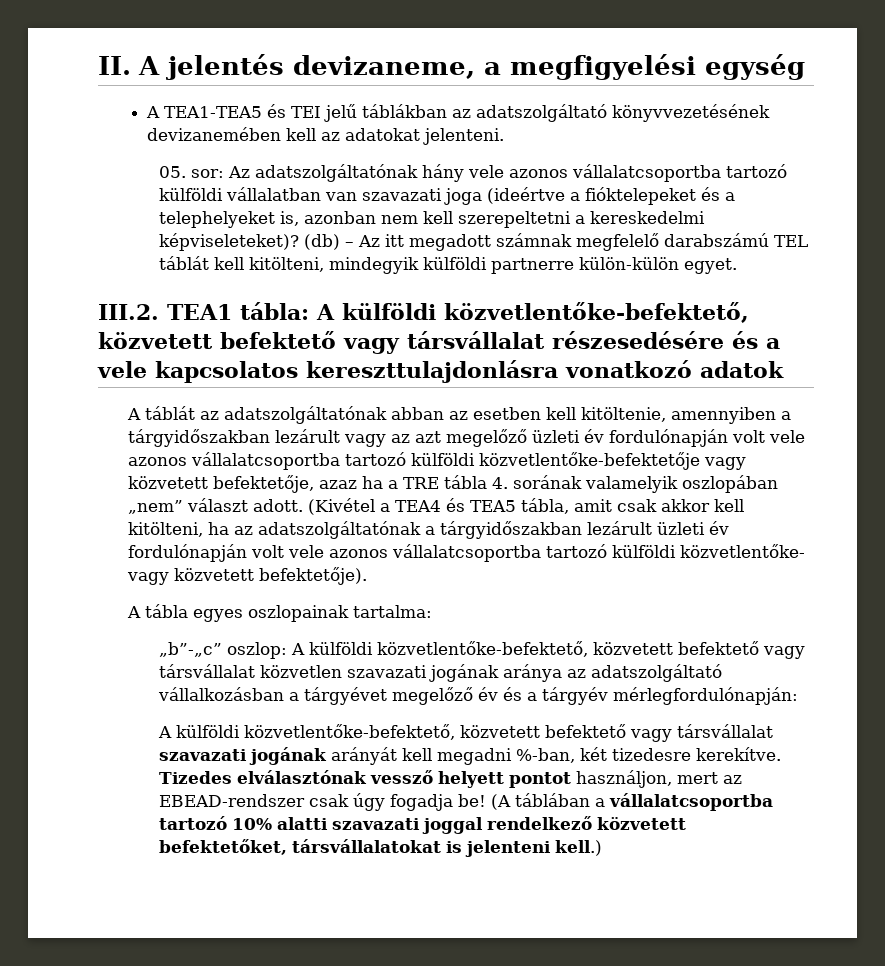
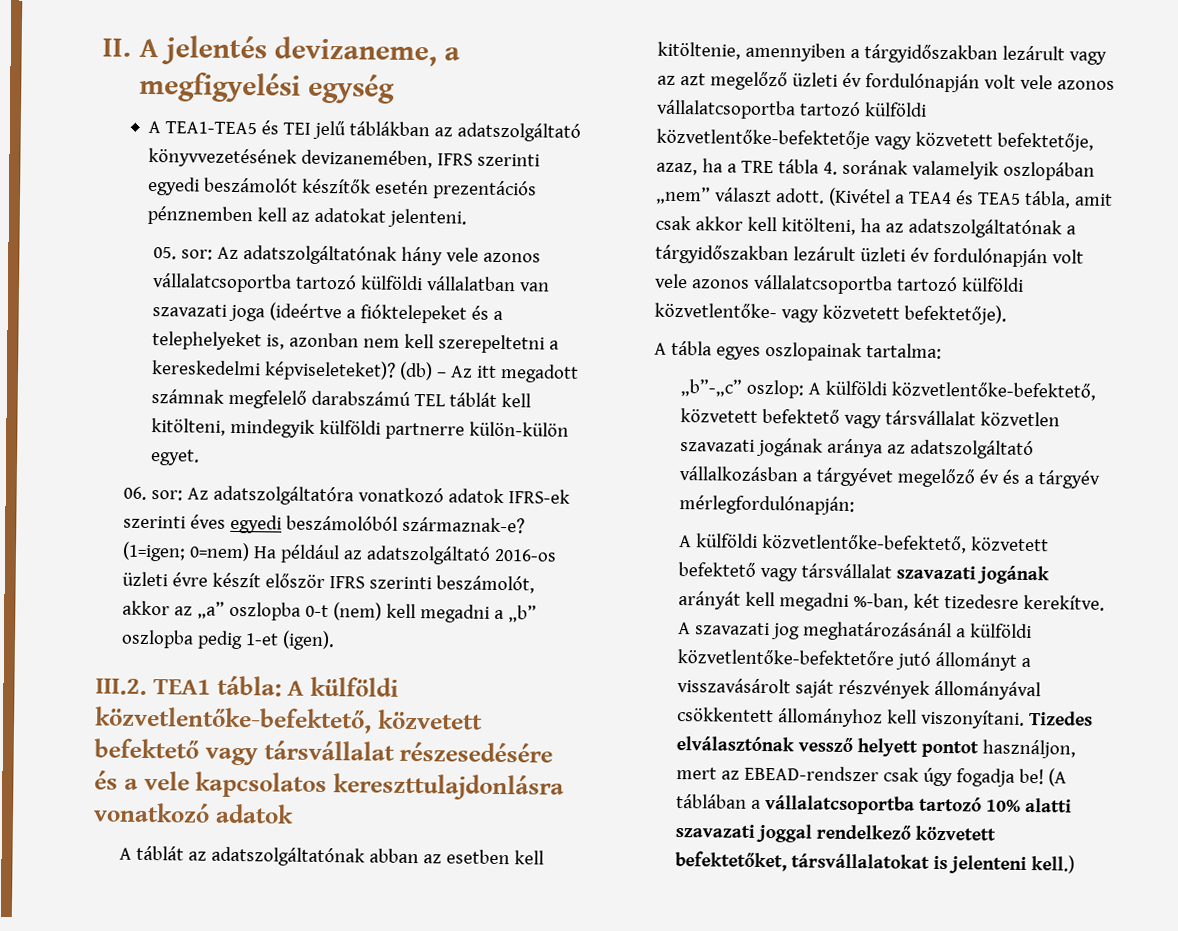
[146,127,281,141] devizanemében -> [300,149,540,169] [147,176,537,200] [146,205,253,226] devizanemében, IFRS szerinti egyedi beszámolót készítők esetén prezentációs pénznemben
(737, 266) none -> [123,485,571,506] [123,514,526,534] [122,541,558,565] [122,571,536,594] [122,600,538,623] [121,629,336,651] // 06. sor: Az adatszolgáltatóra vonatkozó adatok IFRS-ek szerinti éves egyedi beszámolóból származnak-e? (1=igen; 0=nem) Ha például az adatszolgáltató 2016-os üzleti évre készít először IFRS szerinti beszámolót, akkor az „a” oszlopba 0-t (nem) kell megadni a „b” oszlopba pedig 1-et (igen).
[319,480,358,489] azaz -> [656,162,699,176] azaz,
(781, 754) none -> [677,621,1032,642] [676,649,1031,671] [676,678,1041,701] [676,707,1025,729] A szavazati jog meghatározásánál a külföldi közvetlentőke-befektetőre jutó állományt a visszavásárolt saját részvények állományával csökkentett állományhoz kell viszonyítani.

